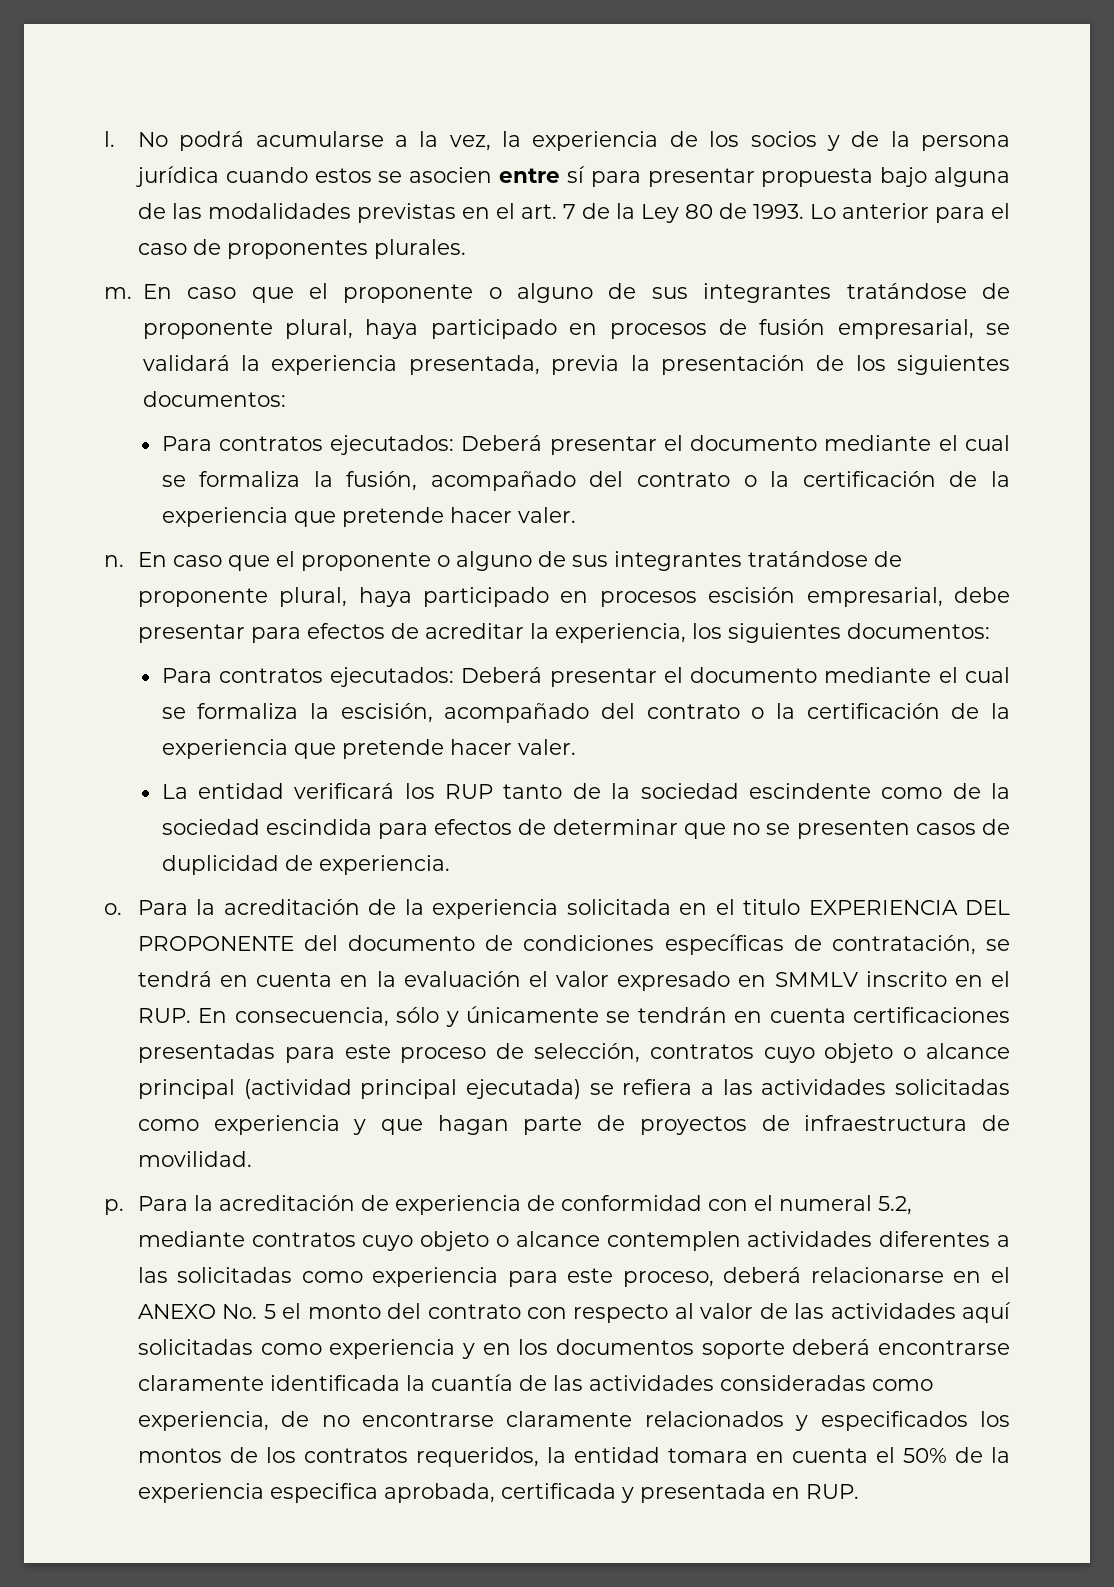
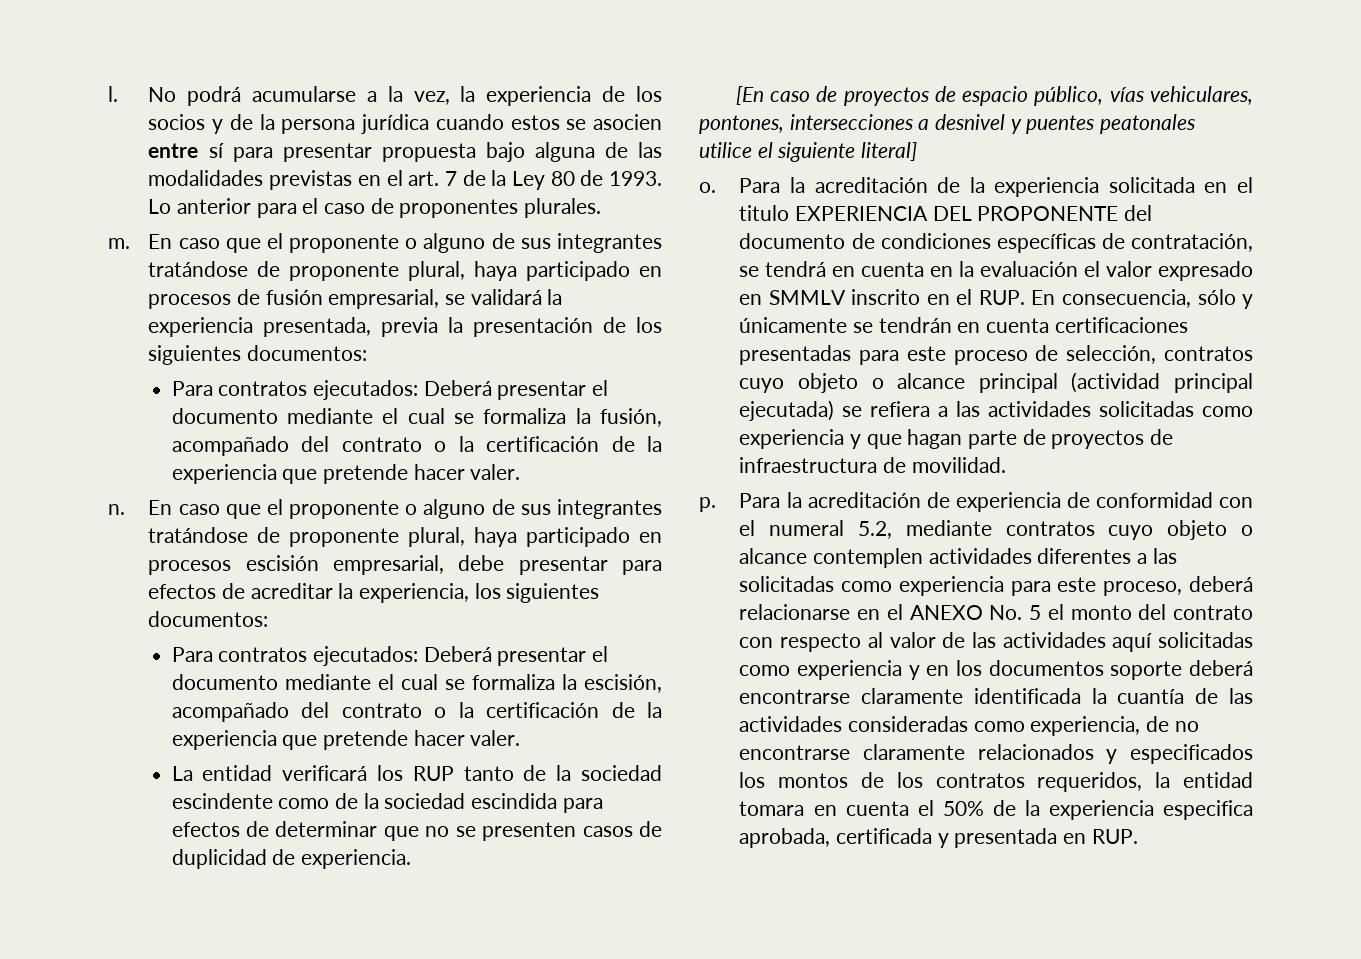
(450, 865) none -> [735,86,1253,106] [699,114,1196,134] [699,142,918,162] // [En caso de proyectos de espacio público, vías vehiculares, pontones, intersecciones a desnivel y puentes peatonales utilice el siguiente literal]

